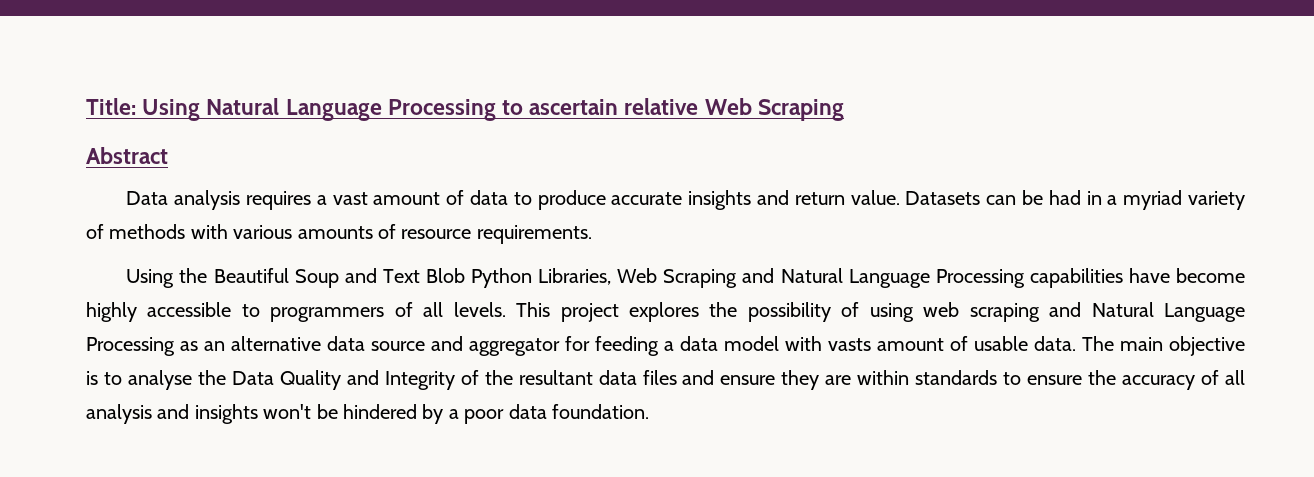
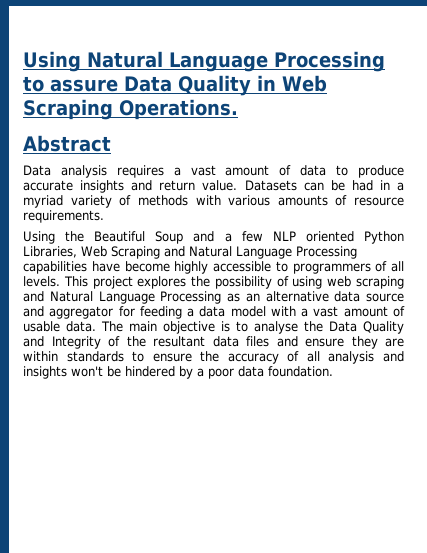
[86,98,136,115] Title: -> (23, 61) none
[529,98,844,121] ascertain relative Web Scraping -> [50,75,327,96] [23,99,238,120] assure Data Quality in Web Scraping Operations.
[382,268,465,283] Text Blob -> [224,231,354,242] a few NLP oriented
[828,338,871,351] vasts -> [301,306,339,317] a vast

